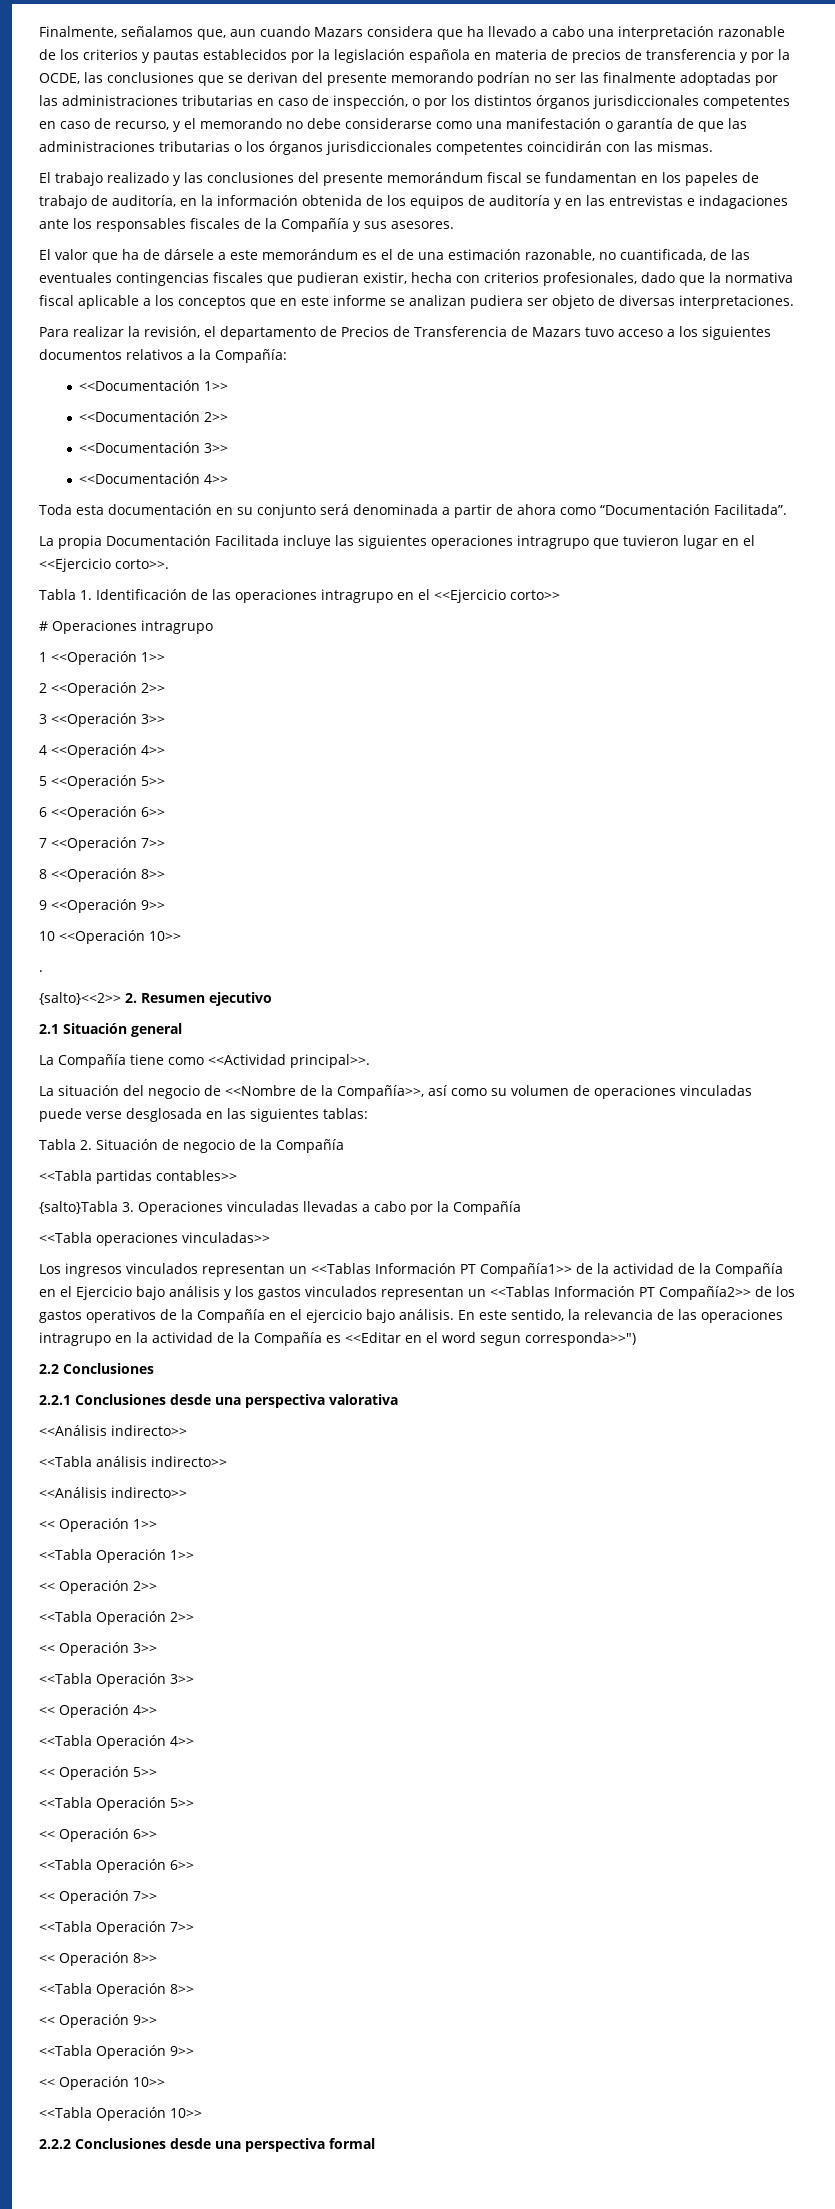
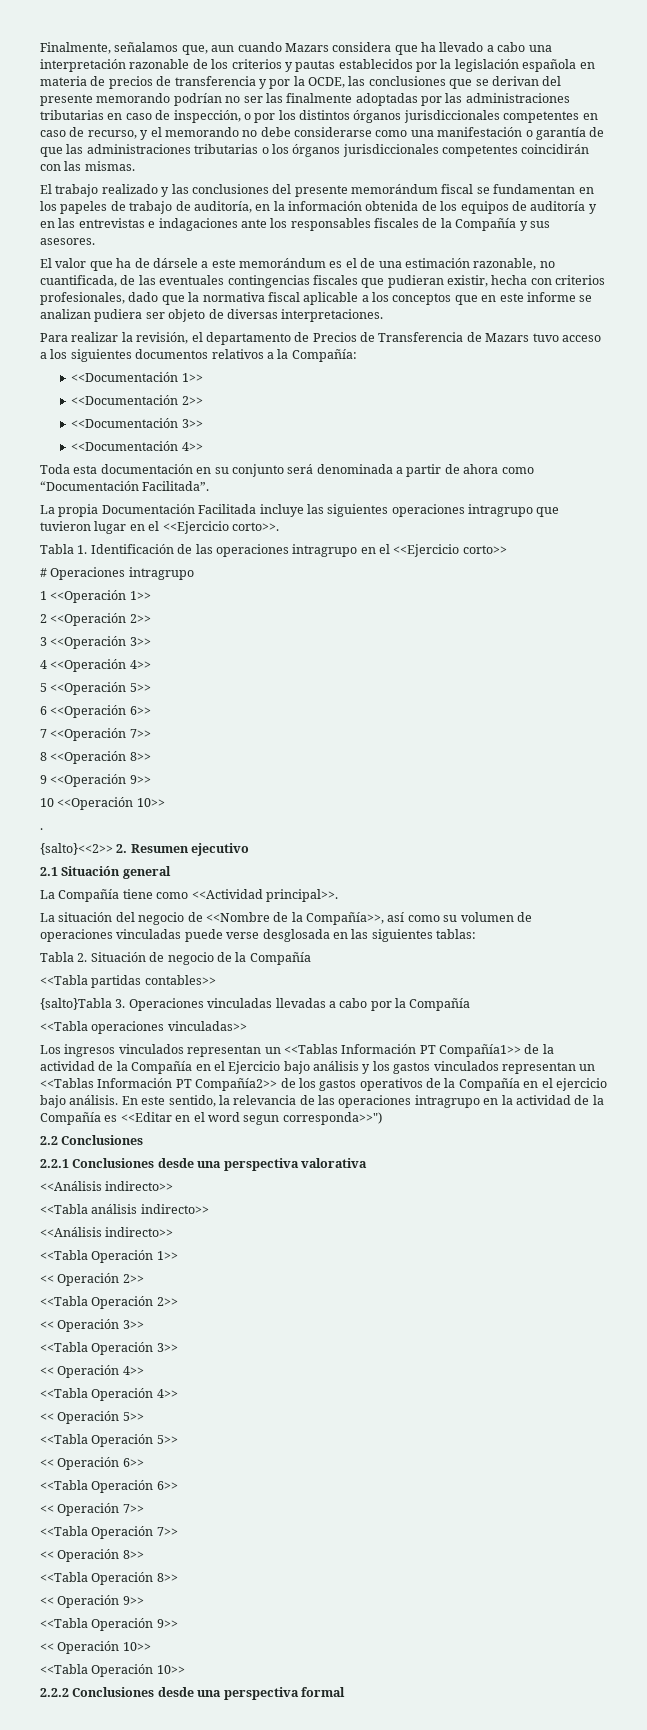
[39,1518,157,1532] // << Operación 1>> -> (174, 1232) none

